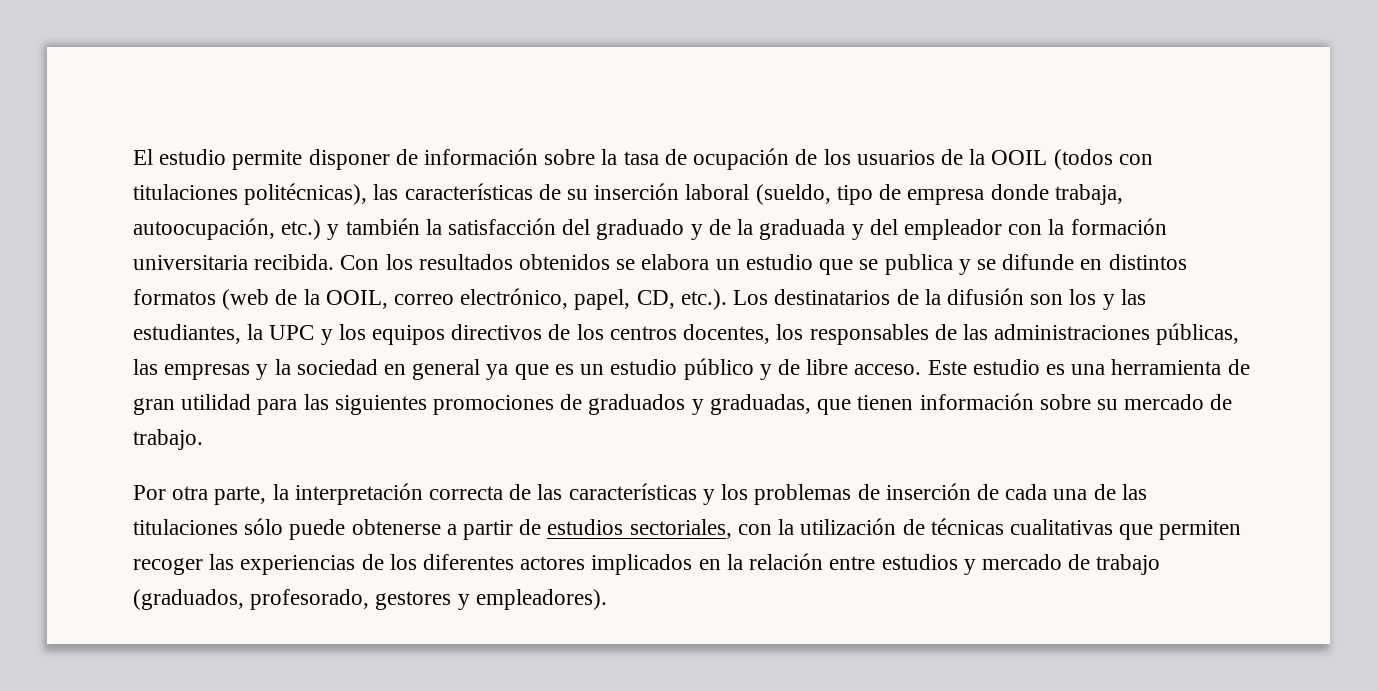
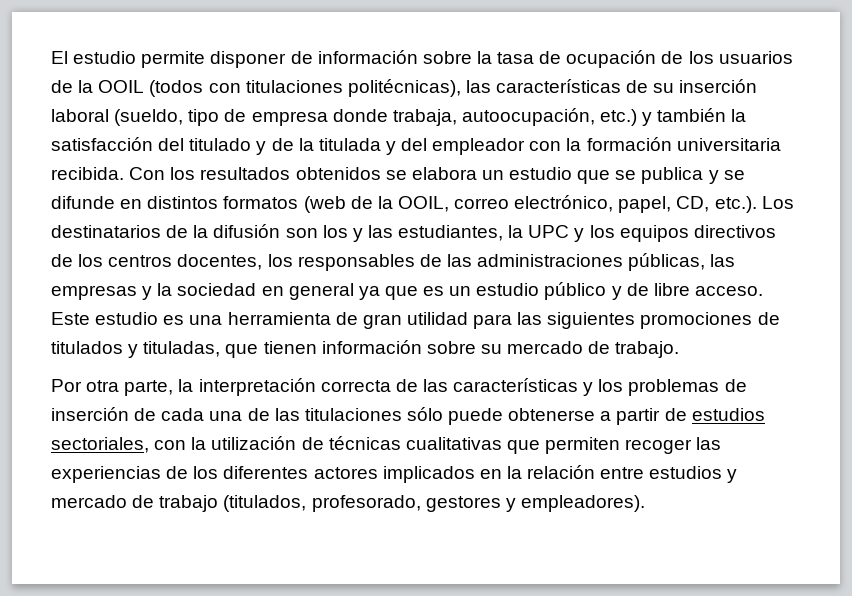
[596,219,685,240] graduado -> [189,138,252,151] titulado
[759,219,846,240] graduada -> [318,138,381,151] titulada
[588,394,811,415] graduados y graduadas, -> [51,341,221,358] titulados y tituladas,
[133,589,244,610] (graduados, -> [223,495,307,512] (titulados,

